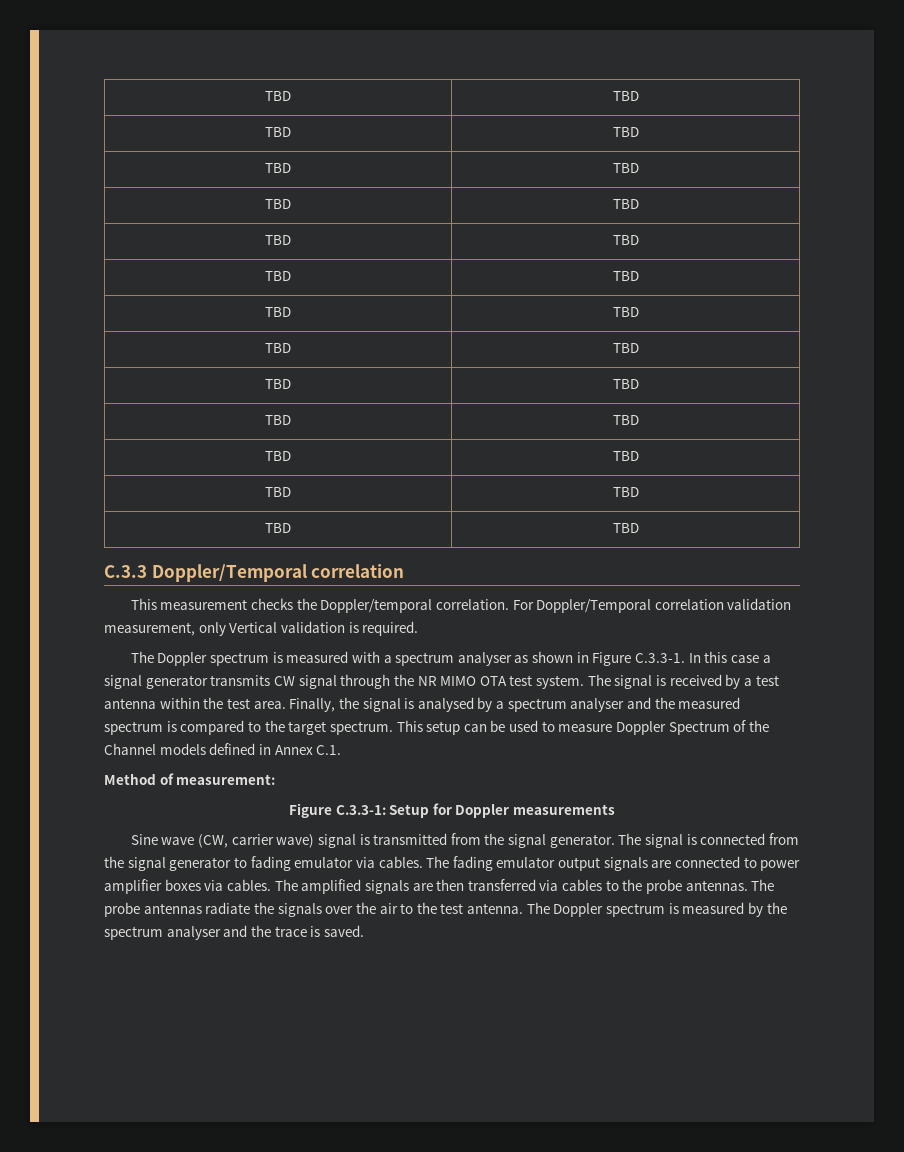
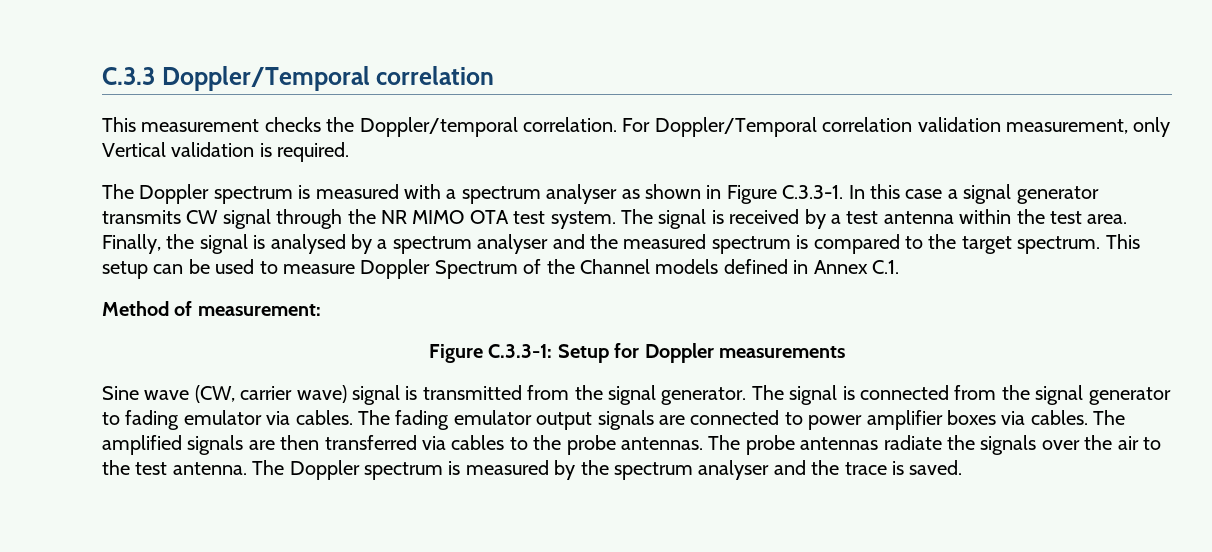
[265,91,291,101] [612,91,639,101] [265,127,291,137] [612,127,639,137] [265,163,291,173] [612,163,639,173] [265,199,291,209] [612,199,639,209] [265,235,291,245] [612,235,639,245] [265,271,291,281] [612,271,639,281] [265,307,291,317] [612,307,639,317] [265,343,291,353] [612,343,639,353] [265,379,291,389] [612,379,639,389] [265,415,291,425] [612,415,639,425] [265,451,291,461] [612,451,639,461] [265,487,291,497] [612,487,639,497] [265,523,291,533] [612,523,639,533] TBD | TBD // TBD | TBD // TBD | TBD // TBD | TBD // TBD | TBD // TBD | TBD // TBD | TBD // TBD | TBD // TBD | TBD // TBD | TBD // TBD | TBD // TBD | TBD // TBD | TBD // -> (102, 76) none

